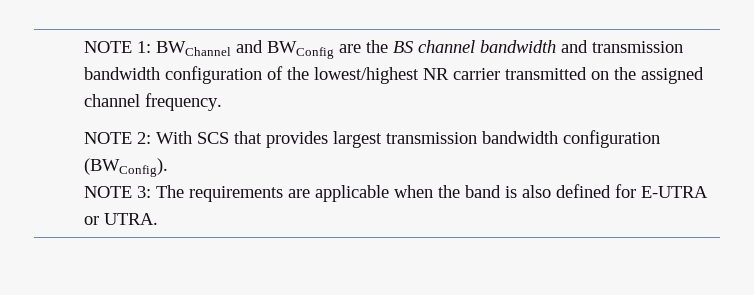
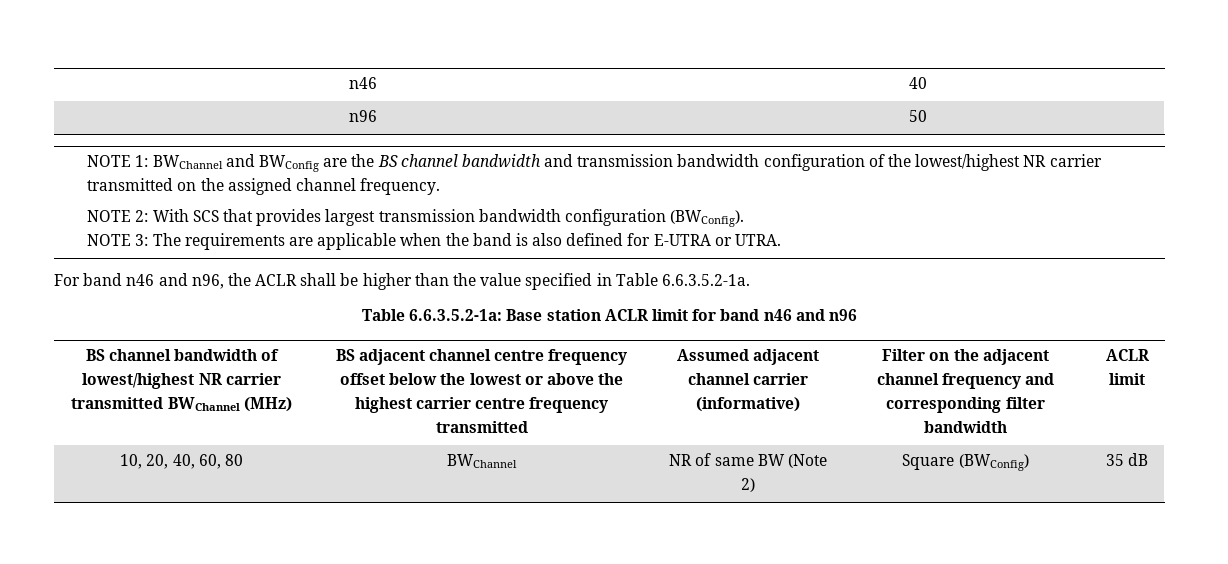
(83, 47) none -> [349,77,377,89] [909,77,927,89] [349,110,377,122] [909,110,927,122] n46 | 40 // n96 | 50 //
(158, 219) none -> [54,273,750,290] [362,309,857,321] [85,349,280,361] [82,373,281,389] [71,397,292,412] [335,349,628,365] [339,373,624,385] [354,397,609,413] [435,421,528,433] [676,349,820,365] [687,373,809,385] [696,397,800,412] [882,349,1049,365] [876,373,1055,389] [886,397,1045,413] [924,421,1007,433] [1105,349,1150,361] [1109,373,1145,385] [120,454,243,469] [447,454,517,468] [669,453,827,468] [741,478,755,492] [902,454,1029,471] [1105,453,1149,466] // For band n46 and n96, the ACLR shall be higher than the value specified in Table 6.6.3.5.2-1a. // Table 6.6.3.5.2-1a: Base station ACLR limit for band n46 and n96 // BS channel bandwidth of lowest/highest NR carrier transmitted BWChannel (MHz) | BS adjacent channel centre frequency offset below the lowest or above the highest carrier centre frequency transmitted | Assumed adjacent channel carrier (informative) | Filter on the adjacent channel frequency and corresponding filter bandwidth | ACLR limit // 10, 20, 40, 60, 80 | BWChannel | NR of same BW (Note 2) | Square (BWConfig) | 35 dB

